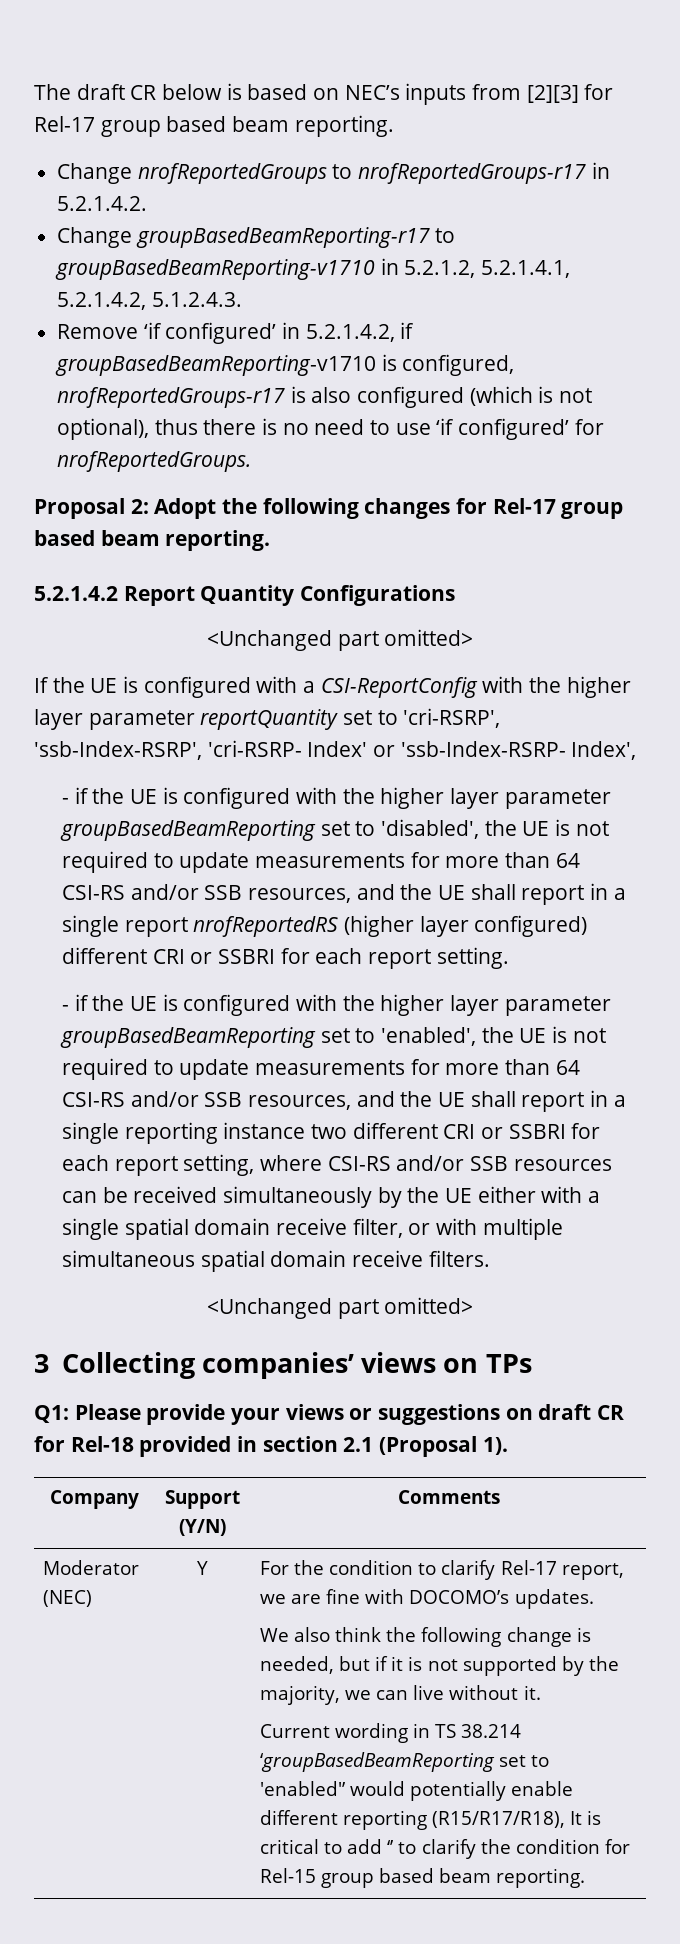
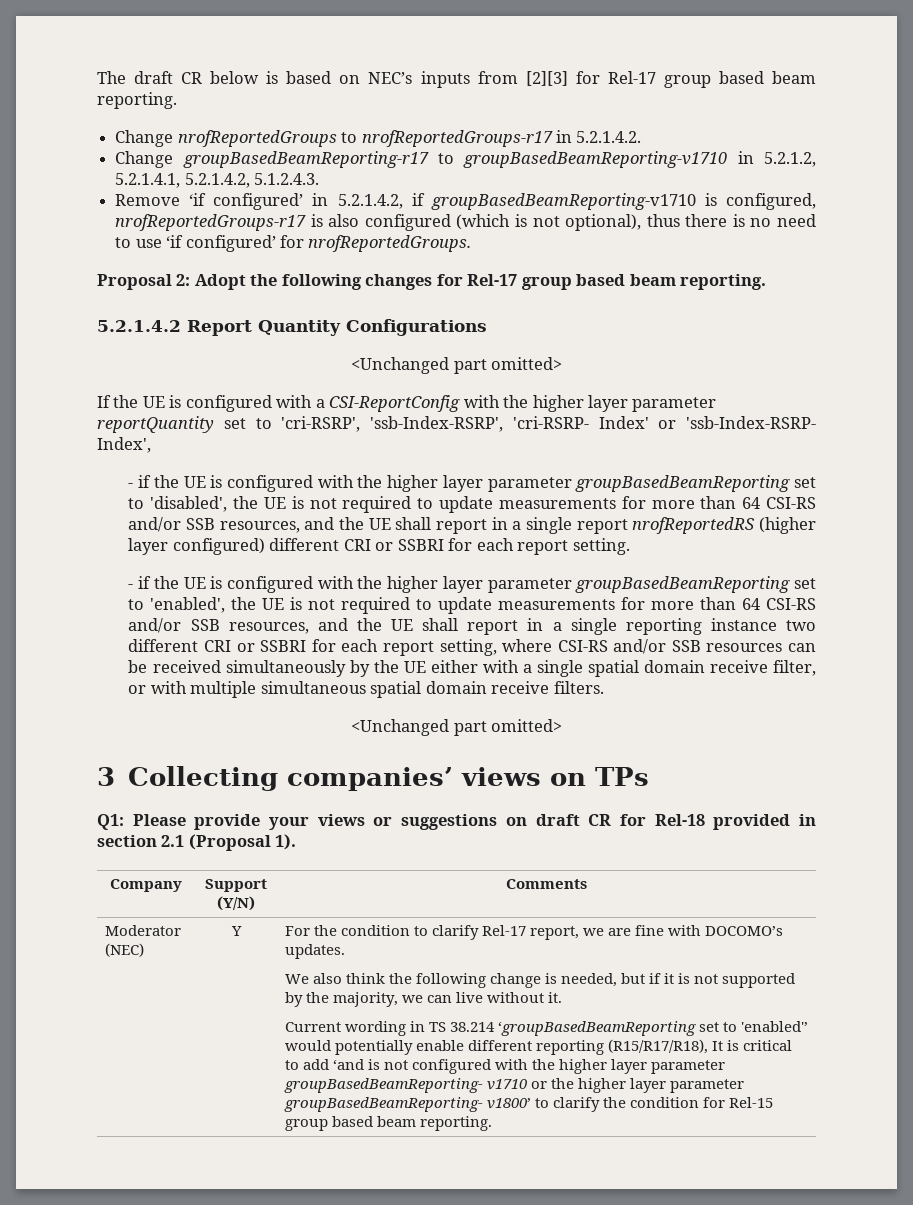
[387,1840,394,1854] ‘’ -> [332,1059,726,1074] [283,1078,745,1093] [283,1097,531,1112] ‘and is not configured with the higher layer parameter groupBasedBeamReporting- v1710 or the higher layer parameter groupBasedBeamReporting- v1800’

